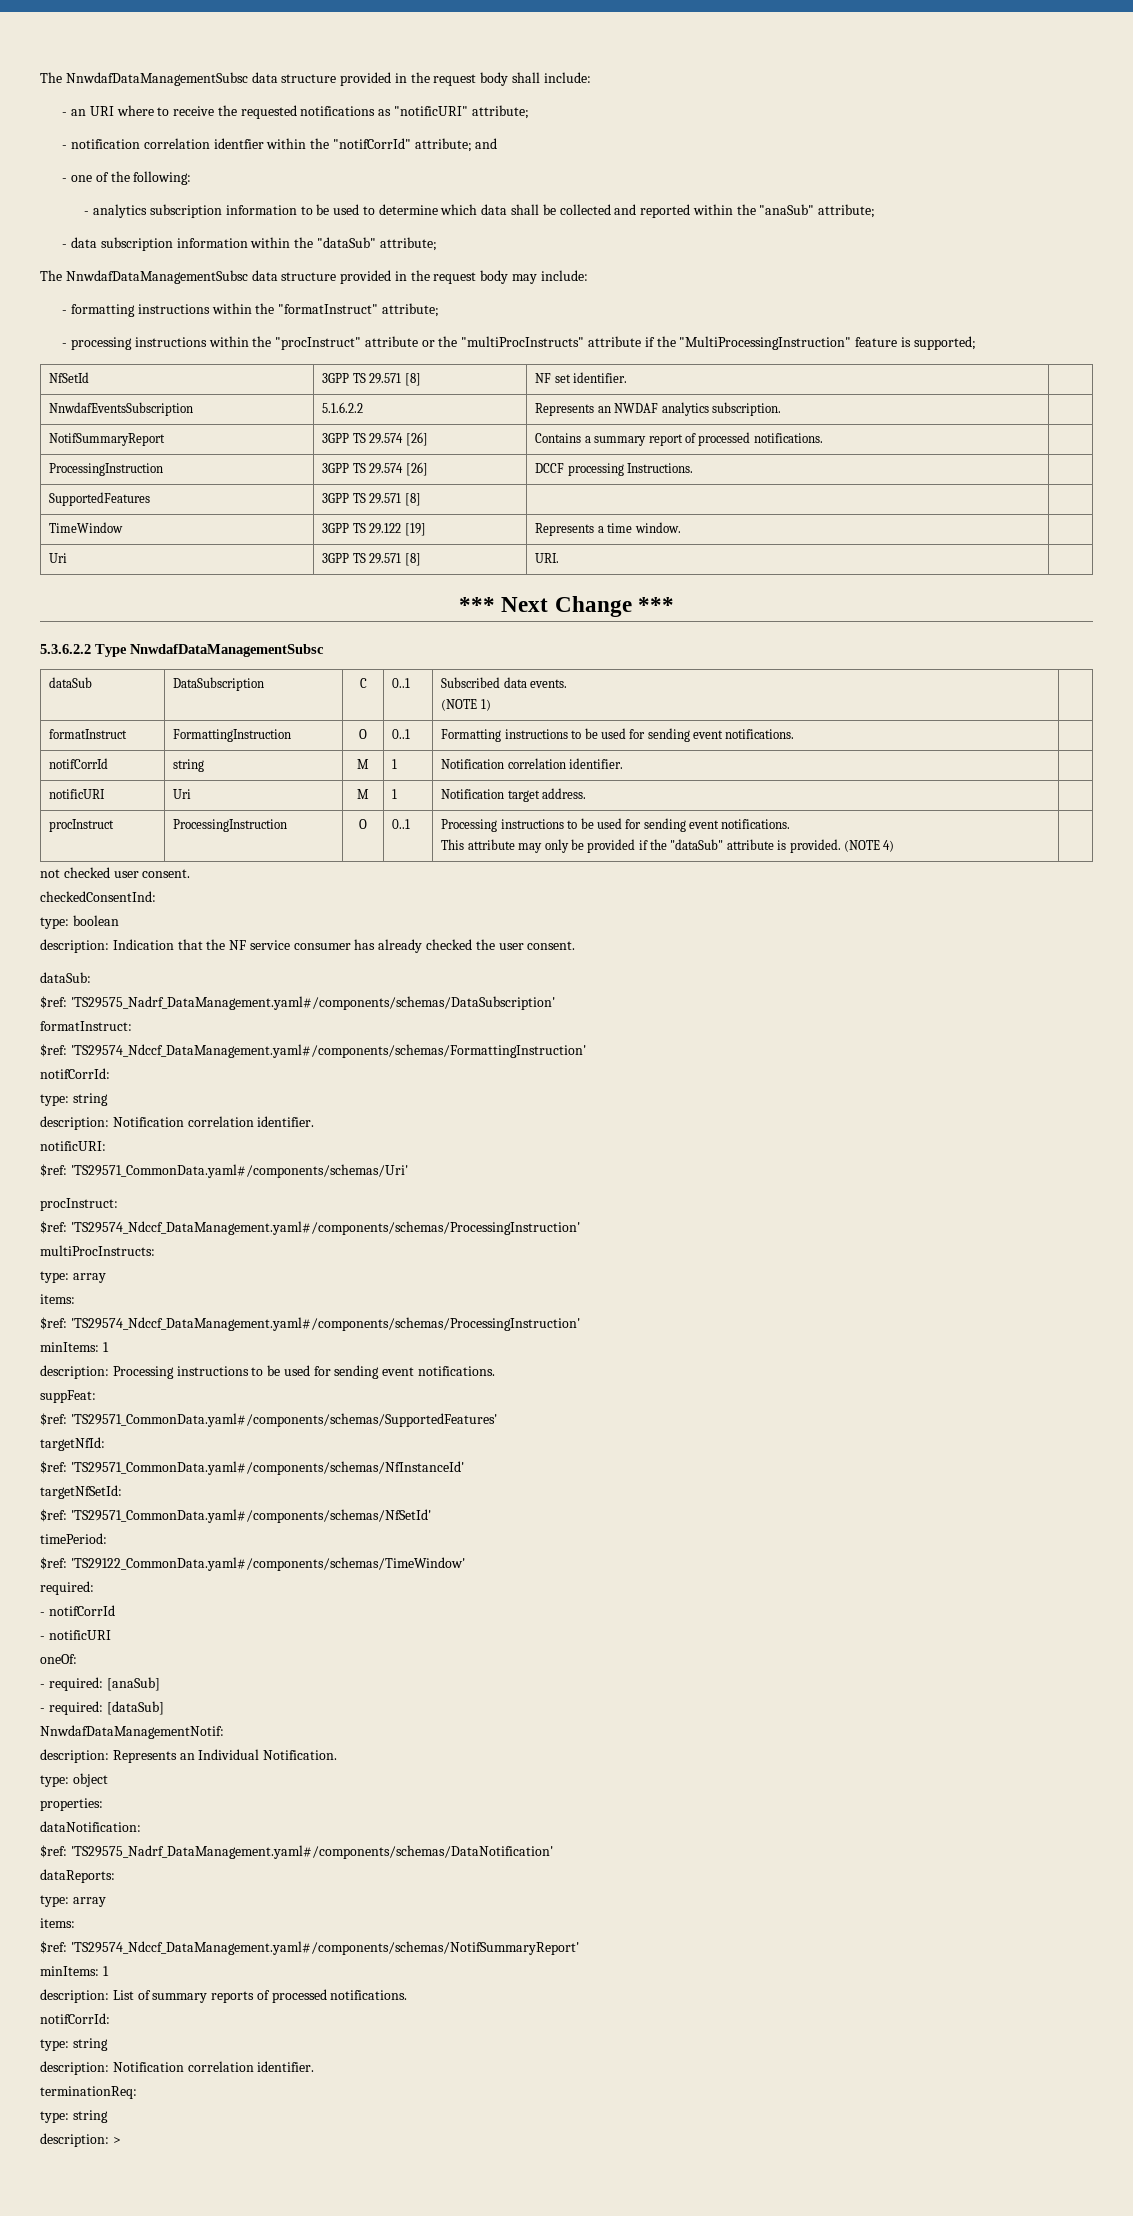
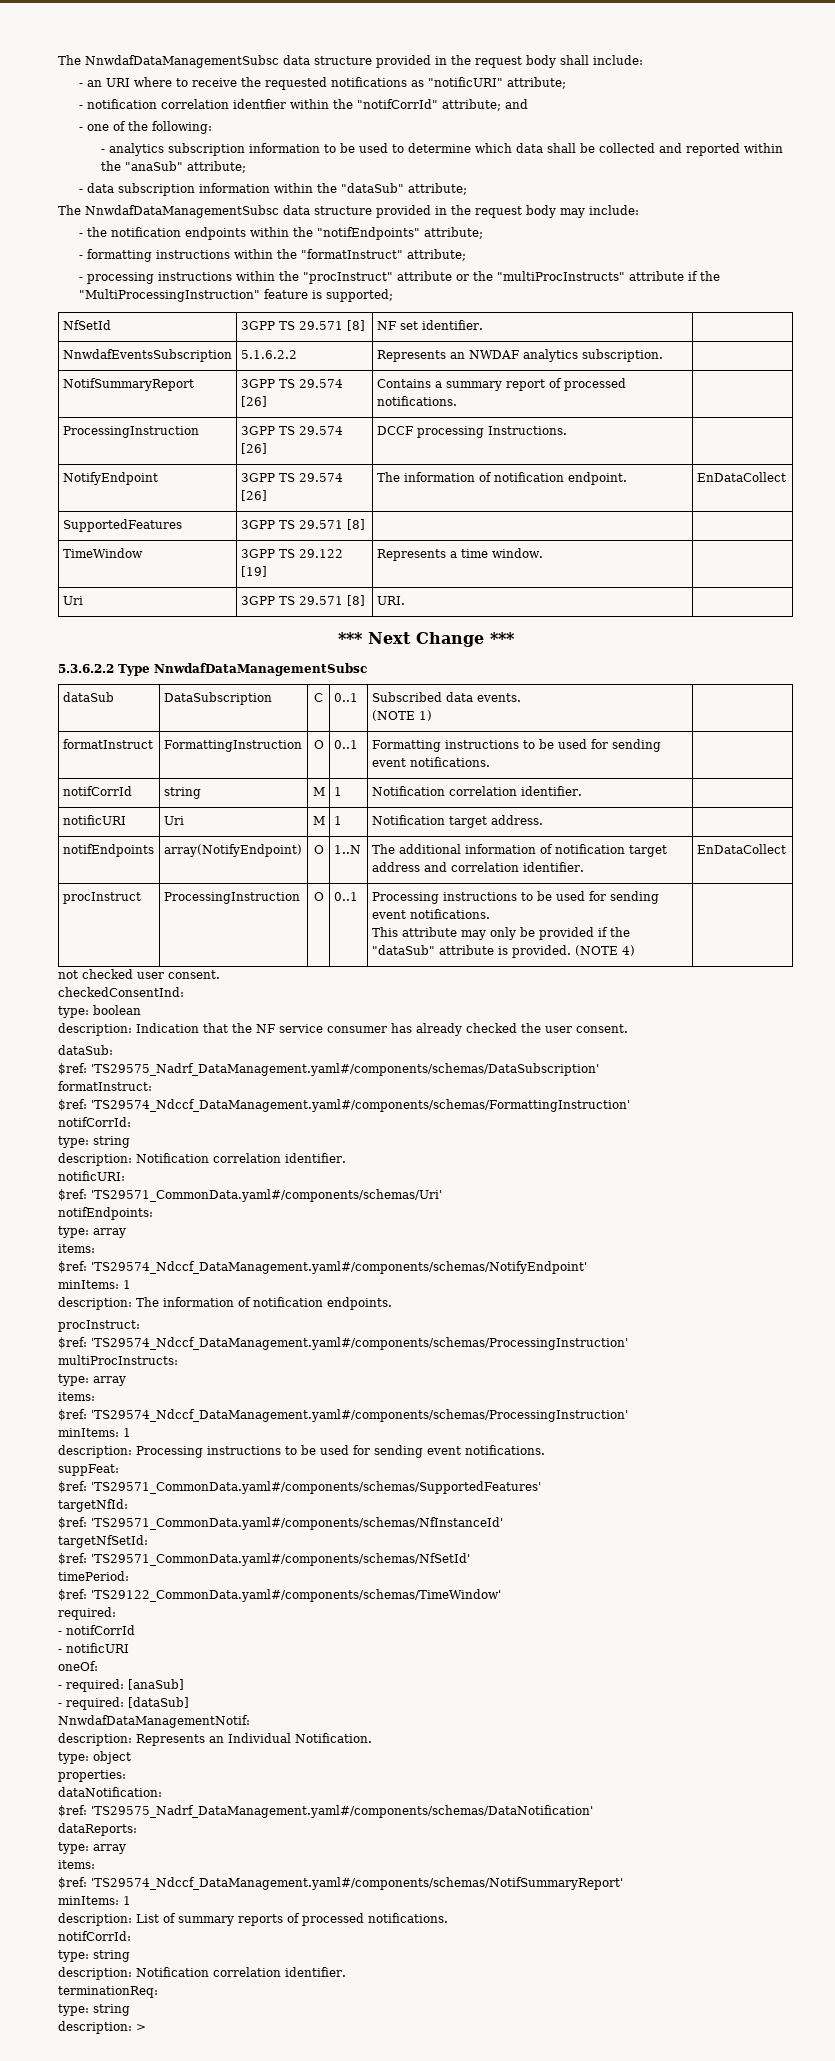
(588, 275) none -> [79,227,484,240] // - the notification endpoints within the "notifEndpoints" attribute;
(694, 468) none -> [62,472,158,485] [240,473,343,482] [240,490,267,501] [376,472,627,485] [696,472,786,482] // NotifyEndpoint | 3GPP TS 29.574 [26] | The information of notification endpoint. | EnDataCollect
(587, 793) none -> [62,844,154,857] [163,844,302,857] [313,845,324,854] [333,845,361,854] [371,844,667,857] [371,862,584,872] [696,844,786,854] // notifEndpoints | array(NotifyEndpoint) | O | 1..N | The additional information of notification target address and correlation identifier. | EnDataCollect
(408, 1171) none -> [58,1207,153,1220] [58,1226,126,1238] [58,1244,95,1253] [58,1261,587,1274] [58,1280,131,1289] [58,1297,392,1310] // notifEndpoints: // type: array // items: // $ref: 'TS29574_Ndccf_DataManagement.yaml#/components/schemas/NotifyEndpoint' // minItems: 1 // description: The information of notification endpoints.

